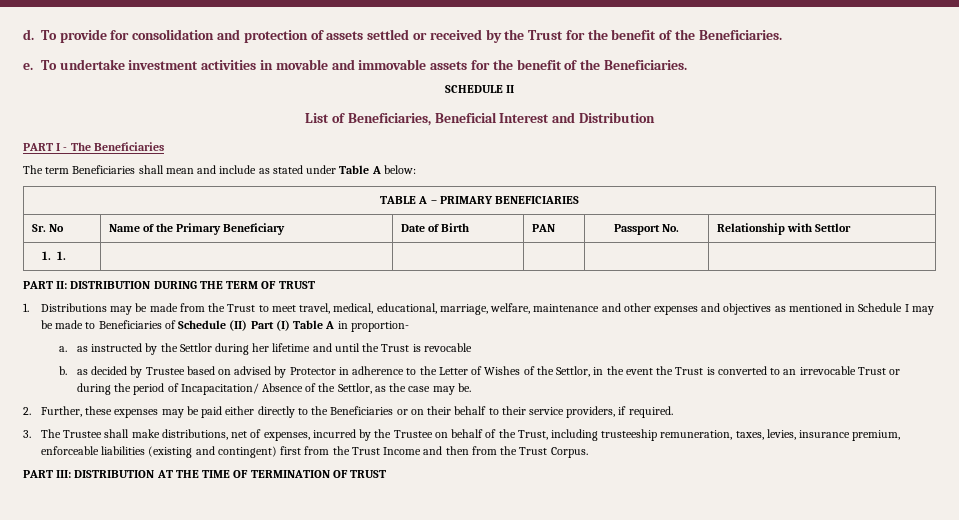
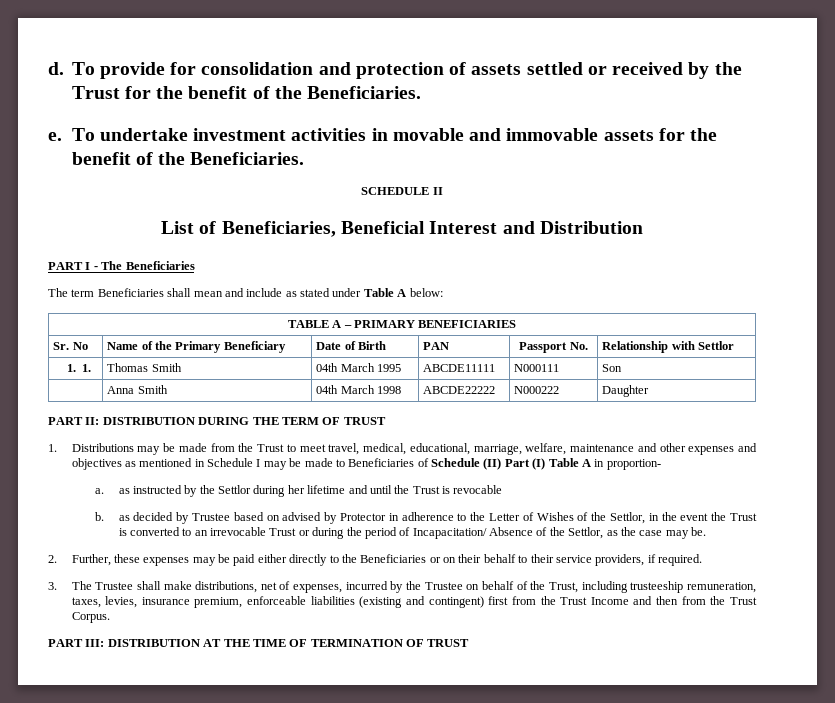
(67, 255) | | | | -> [107,363,182,372] [316,363,401,372] [423,364,496,372] [514,364,560,372] [602,364,623,372] [107,385,168,394] [316,385,401,394] [423,386,496,394] [514,386,560,394] [602,385,650,397] Thomas Smith | 04th March 1995 | ABCDE11111 | N000111 | Son // | Anna Smith | 04th March 1998 | ABCDE22222 | N000222 | Daughter

